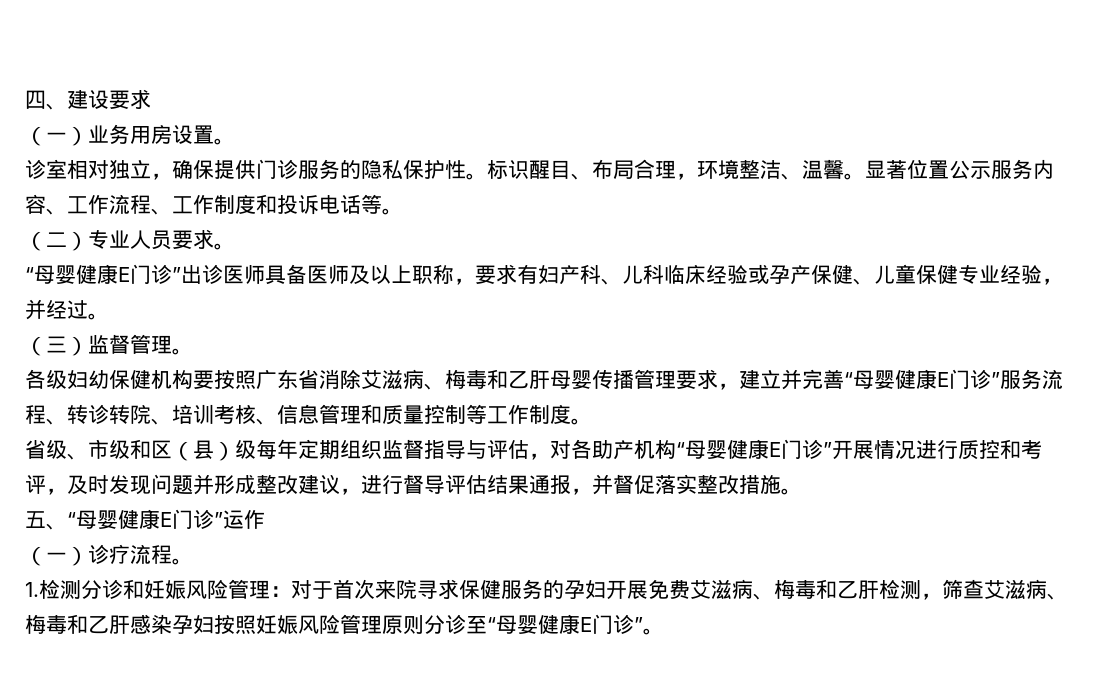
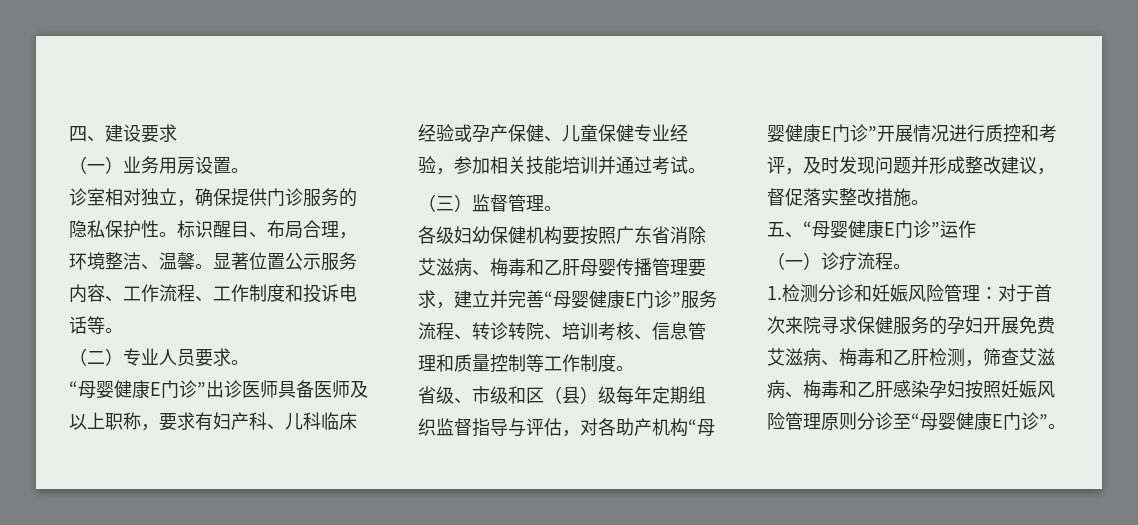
[25,299,88,320] 并经过 -> [454,156,688,175] 参加相关技能培训并通过考试
[361,474,613,495] 进行督导评估结果通报，并 -> (1055, 171) none

